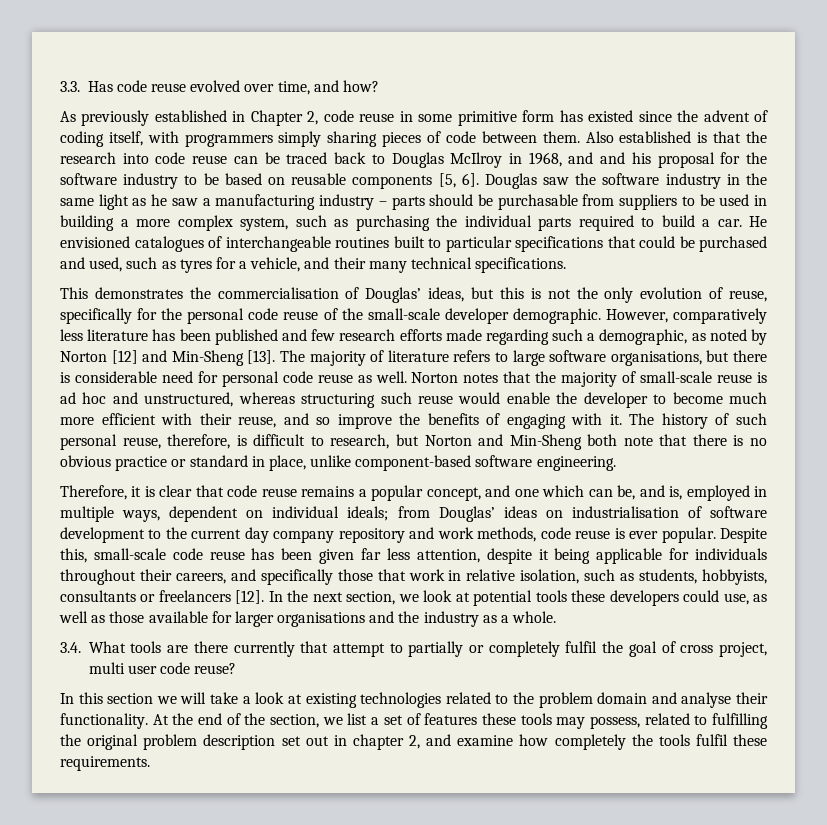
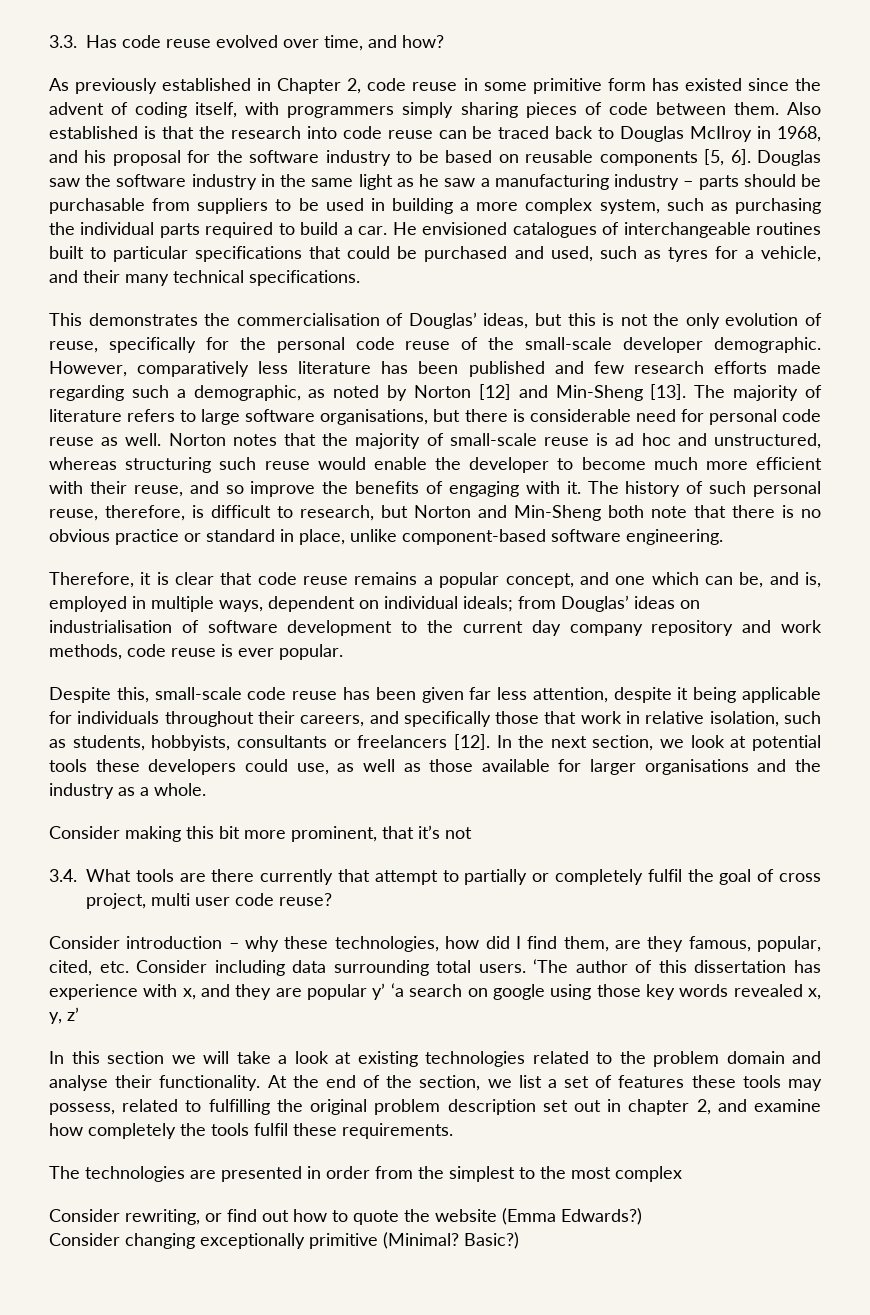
[600,152,626,164] and -> (78, 156) none
(716, 535) none -> (343, 652) //
(557, 617) none -> [49,825,472,842] // Consider making this bit more prominent, that it’s not
(237, 668) none -> [49,936,821,952] [49,959,822,976] [49,983,822,1000] [49,1007,79,1024] // Consider introduction – why these technologies, how did I find them, are they famous, popular, cited, etc. Consider including data surrounding total users. ‘The author of this dissertation has experience with x, and they are popular y’ ‘a search on google using those key words revealed x, y, z’
(150, 763) none -> [49,1166,682,1182] [49,1208,642,1225] [49,1232,519,1249] // The technologies are presented in order from the simplest to the most complex // Consider rewriting, or find out how to quote the website (Emma Edwards?) // Consider changing exceptionally primitive (Minimal? Basic?)

